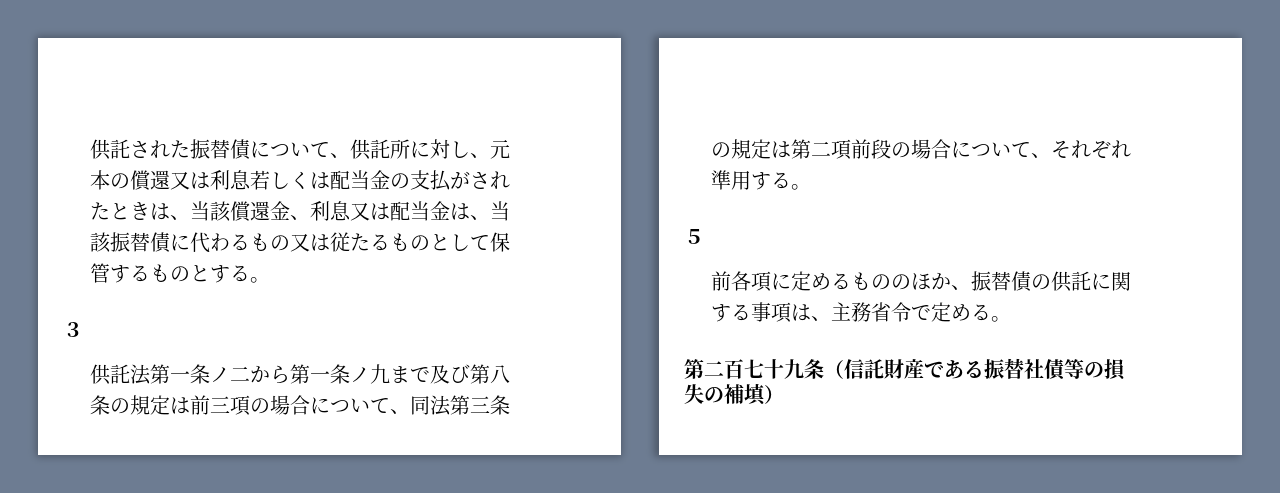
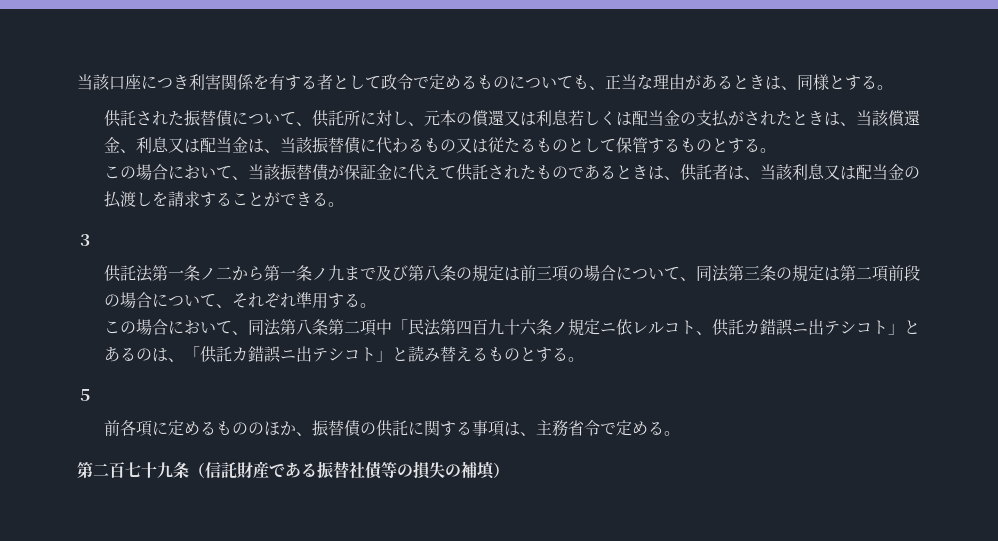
(89, 149) none -> [77,74,893,91] 当該口座につき利害関係を有する者として政令で定めるものについても、正当な理由があるときは、同様とする。 //
(270, 280) none -> [104,164,921,181] [104,191,345,208] // この場合において、当該振替債が保証金に代えて供託されたものであるときは、供託者は、当該利息又は配当金の払渡しを請求することができる。
(811, 187) none -> [104,319,921,336] [104,346,585,363] // この場合において、同法第八条第二項中「民法第四百九十六条ノ規定ニ依レルコト、供託カ錯誤ニ出テシコト」とあるのは、「供託カ錯誤ニ出テシコト」と読み替えるものとする。

